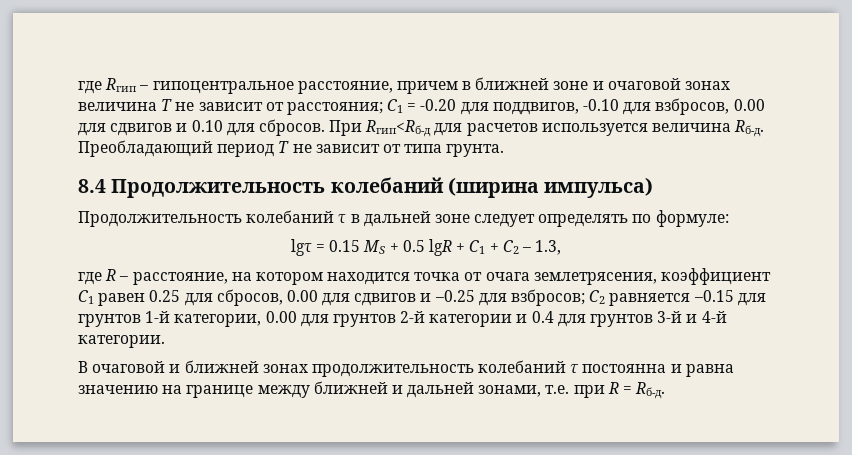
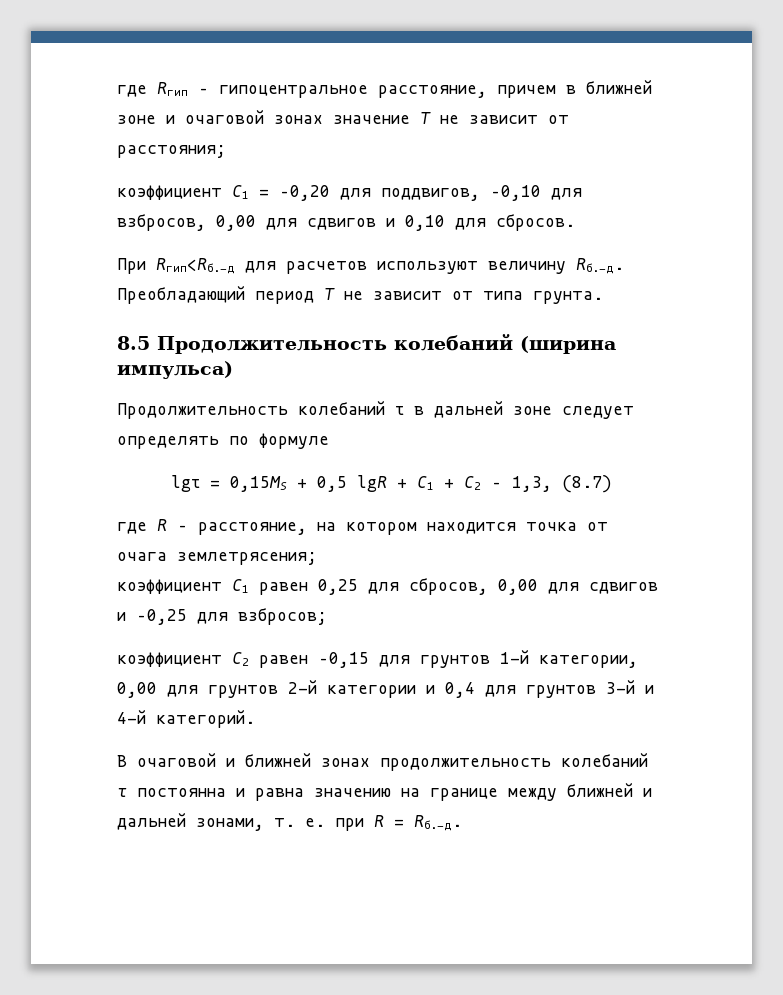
[78,102,157,111] величина -> [333,115,410,124] значение
(383, 108) none -> [117,185,222,200] // коэффициент
[420,99,457,111] -0.20 -> [279,185,330,201] –0,20
[583,99,620,111] -0.10 -> [490,185,541,201] –0,10
[733,99,765,111] [78,120,223,136] 0.00 для сдвигов и 0.10 -> [216,215,445,231] 0,00 для сдвигов и 0,10
[329,120,765,137] При Rгип<Rб-д для расчетов используется величина Rб-д. -> [117,258,624,274] // При Rгип<Rб.-д для расчетов используют величину Rб.-д.
[78,179,106,193] 8.4 -> [117,336,150,350] 8.5
[655,210,729,227] формуле: -> [259,433,329,449] формуле
[329,240,425,254] 0.15 MS + 0.5 -> [230,476,347,492] 0,15MS + 0,5
[535,240,562,255] 1.3, -> [512,475,612,493] 1,3, (8.7)
[533,272,657,285] землетрясения, -> [177,552,317,565] землетрясения; //
[149,290,181,302] 0.25 -> [318,579,358,595] 0,25
[286,290,475,306] 0.00 для сдвигов и –0.25 -> [498,579,658,595] [117,609,187,625] 0,00 для сдвигов и –0,25
[589,290,734,306] C2 равняется –0.15 -> [117,652,369,668] // коэффициент C2 равен –0,15
[265,311,297,323] 0.00 -> [117,682,157,698] 0,00
[531,311,554,323] 0.4 -> [445,682,475,698] 0,4
[78,335,165,348] категории. -> [156,710,255,728] категорий.
[545,385,570,394] т.е. -> [274,818,325,827] т. е.
[635,382,666,399] Rб-д. -> [414,815,462,831] Rб.-д.

